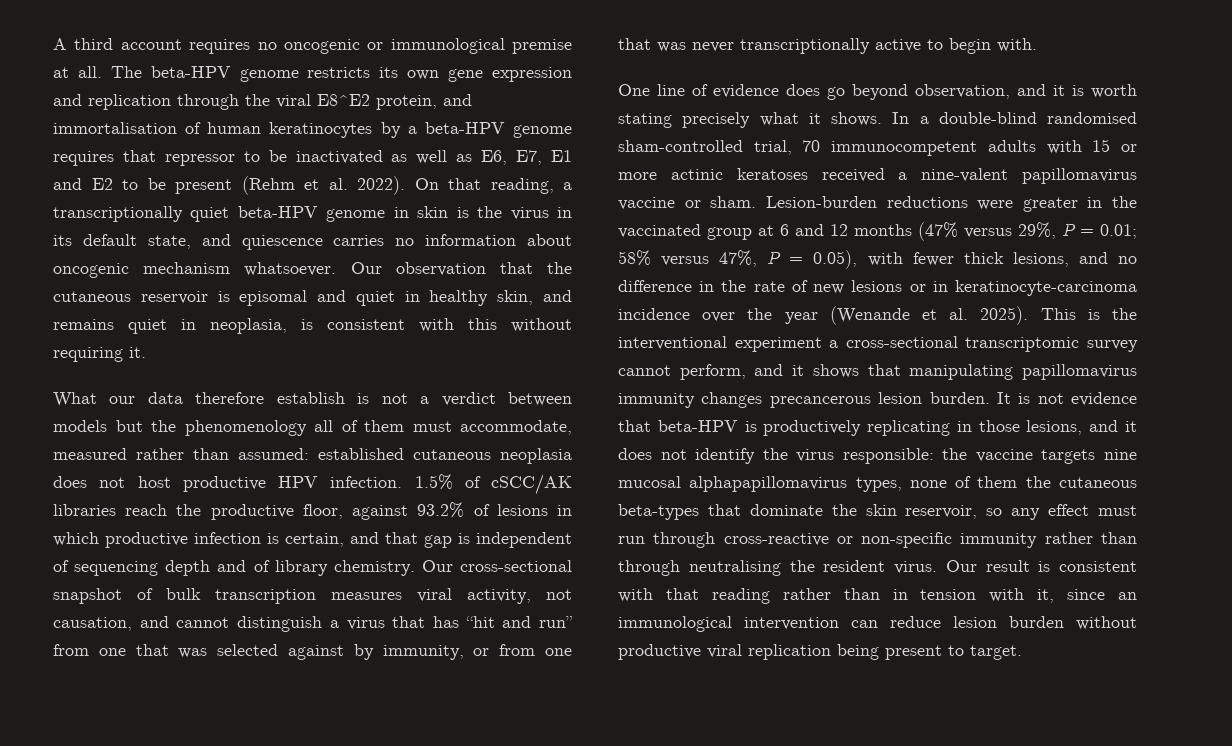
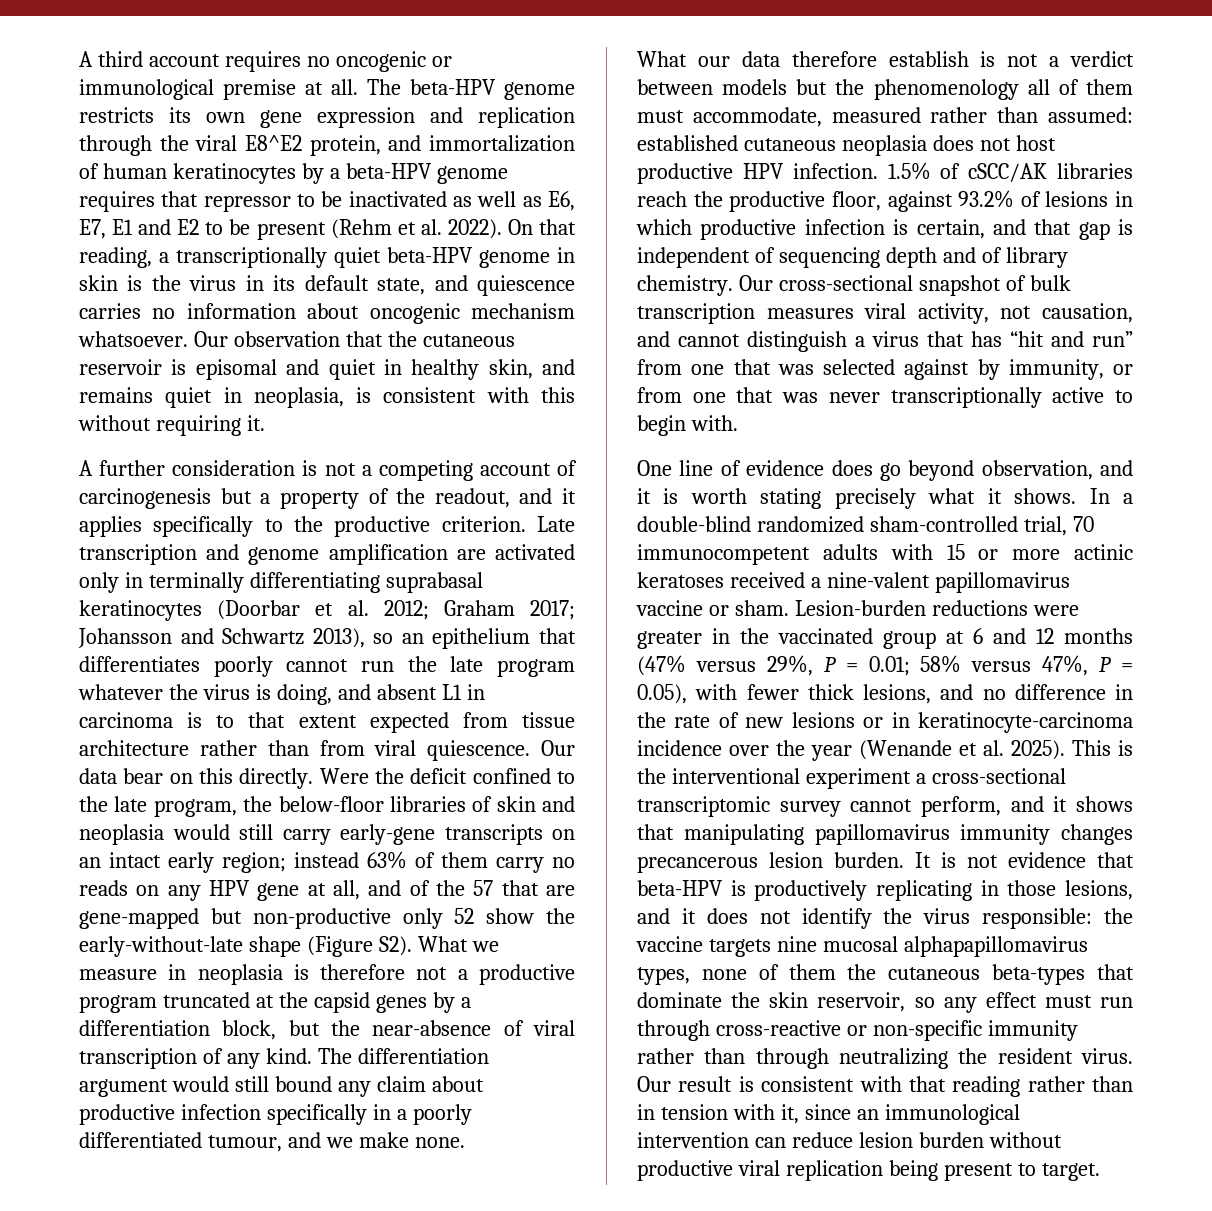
[53,122,177,134] immortalisation -> [429,135,575,152] immortalization
(146, 352) none -> [79,460,577,481] [79,488,576,509] [79,516,575,537] [79,544,575,565] [79,572,483,593] [79,600,575,621] [78,628,576,649] [79,656,575,677] [78,684,485,705] [79,712,575,733] [79,740,575,761] [79,768,575,789] [79,796,575,817] [79,824,575,845] [79,851,575,873] [79,880,575,901] [79,908,575,929] [79,936,499,957] [79,964,575,985] [79,992,471,1013] [79,1020,575,1040] [79,1048,489,1069] [79,1076,484,1097] [79,1104,472,1125] [79,1132,465,1152] // A further consideration is not a competing account of carcinogenesis but a property of the readout, and it applies specifically to the productive criterion. Late transcription and genome amplification are activated only in terminally differentiating suprabasal keratinocytes (Doorbar et al. 2012; Graham 2017; Johansson and Schwartz 2013), so an epithelium that differentiates poorly cannot run the late program whatever the virus is doing, and absent L1 in carcinoma is to that extent expected from tissue architecture rather than from viral quiescence. Our data bear on this directly. Were the deficit confined to the late program, the below-floor libraries of skin and neoplasia would still carry early-gene transcripts on an intact early region; instead 63% of them carry no reads on any HPV gene at all, and of the 57 that are gene-mapped but non-productive only 52 show the early-without-late shape (Figure S2). What we measure in neoplasia is therefore not a productive program truncated at the capsid genes by a differentiation block, but the near-absence of viral transcription of any kind. The differentiation argument would still bound any claim about productive infection specifically in a poorly differentiated tumour, and we make none.
[1047,112,1137,124] randomised -> [756,516,864,533] randomized
[688,560,781,576] neutralising -> [839,1048,948,1069] neutralizing

